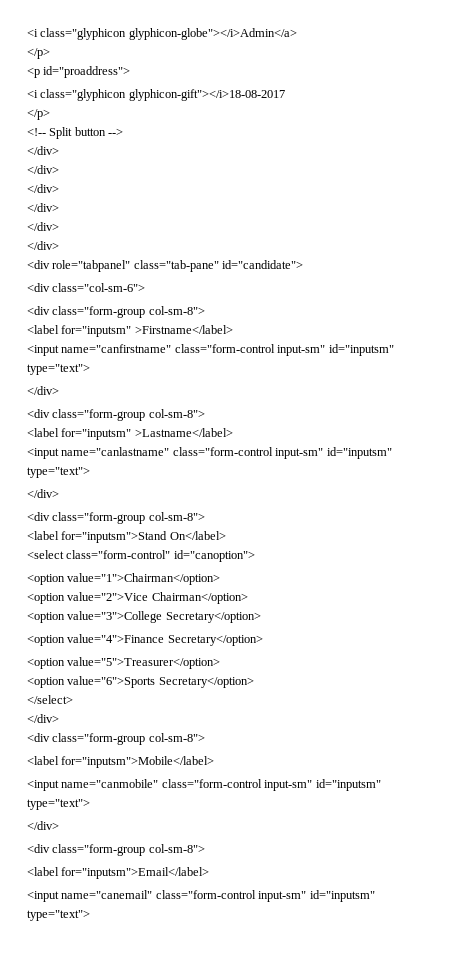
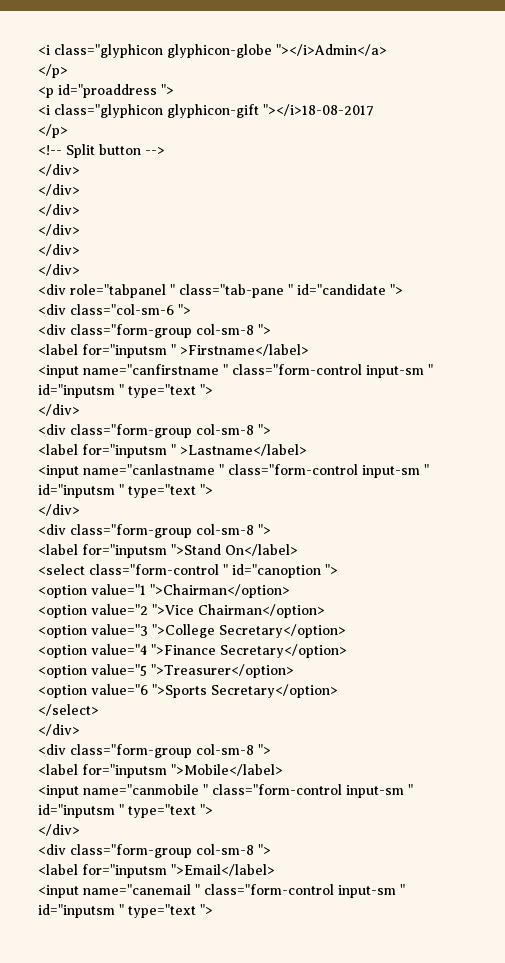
[27,28,297,40] <i class="glyphicon glyphicon-globe"></i>Admin</a> -> [38,44,387,58] <i class="glyphicon glyphicon-globe "></i>Admin</a>
[43,66,131,78] [27,89,285,101] id="proaddress"> // <i class="glyphicon glyphicon-gift"></i>18-08-2017 -> [58,84,174,98] [38,104,374,118] id="proaddress "> // <i class="glyphicon glyphicon-gift "></i>18-08-2017
[52,260,304,272] [27,283,146,292] [27,306,205,318] [27,325,132,337] role="tabpanel" class="tab-pane" id="candidate"> // <div class="col-sm-6"> // <div class="form-group col-sm-8"> // <label for="inputsm" -> [70,284,403,298] [38,304,191,315] [38,324,271,338] [38,344,176,358] role="tabpanel " class="tab-pane " id="candidate "> // <div class="col-sm-6 "> // <div class="form-group col-sm-8 "> // <label for="inputsm "
[61,344,394,356] [27,364,90,375] [27,386,59,395] [27,409,205,421] [27,428,132,440] name="canfirstname" class="form-control input-sm" id="inputsm" type="text"> // </div> // <div class="form-group col-sm-8"> // <label for="inputsm" -> [83,364,433,378] [38,384,213,398] [38,404,80,416] [38,424,271,438] [38,444,176,458] name="canfirstname " class="form-control input-sm " id="inputsm " type="text "> // </div> // <div class="form-group col-sm-8 "> // <label for="inputsm "
[61,447,392,459] [27,467,90,478] [27,489,59,498] [27,512,205,524] [27,531,168,543] name="canlastname" class="form-control input-sm" id="inputsm" type="text"> // </div> // <div class="form-group col-sm-8"> // <label for="inputsm">Stand -> [83,464,429,478] [38,484,213,498] [38,504,80,516] [38,524,271,538] [38,544,221,558] name="canlastname " class="form-control input-sm " id="inputsm " type="text "> // </div> // <div class="form-group col-sm-8 "> // <label for="inputsm ">Stand
[66,550,255,562] [27,573,221,585] [27,592,149,604] class="form-control" id="canoption"> // <option value="1">Chairman</option> // <option value="2">Vice -> [89,564,338,578] [38,584,290,598] [38,604,194,618] class="form-control " id="canoption "> // <option value="1 ">Chairman</option> // <option value="2 ">Vice
[67,611,261,623] [27,634,263,646] [27,657,221,669] [27,676,156,688] value="3">College Secretary</option> // <option value="4">Finance Secretary</option> // <option value="5">Treasurer</option> // <option value="6">Sports -> [91,624,346,638] [38,644,347,658] [38,664,294,678] [38,684,207,698] value="3 ">College Secretary</option> // <option value="4 ">Finance Secretary</option> // <option value="5 ">Treasurer</option> // <option value="6 ">Sports
[148,733,205,742] [27,756,215,768] [27,779,381,791] [27,799,90,810] [27,821,59,830] [27,844,205,856] [27,867,210,879] [27,890,375,902] [27,910,90,921] col-sm-8"> // <label for="inputsm">Mobile</label> // <input name="canmobile" class="form-control input-sm" id="inputsm" type="text"> // </div> // <div class="form-group col-sm-8"> // <label for="inputsm">Email</label> // <input name="canemail" class="form-control input-sm" id="inputsm" type="text"> -> [196,744,271,755] [38,764,283,778] [38,784,413,798] [38,804,213,818] [38,824,80,836] [38,844,271,858] [38,864,275,878] [38,884,405,898] [38,904,213,918] col-sm-8 "> // <label for="inputsm ">Mobile</label> // <input name="canmobile " class="form-control input-sm " id="inputsm " type="text "> // </div> // <div class="form-group col-sm-8 "> // <label for="inputsm ">Email</label> // <input name="canemail " class="form-control input-sm " id="inputsm " type="text ">

